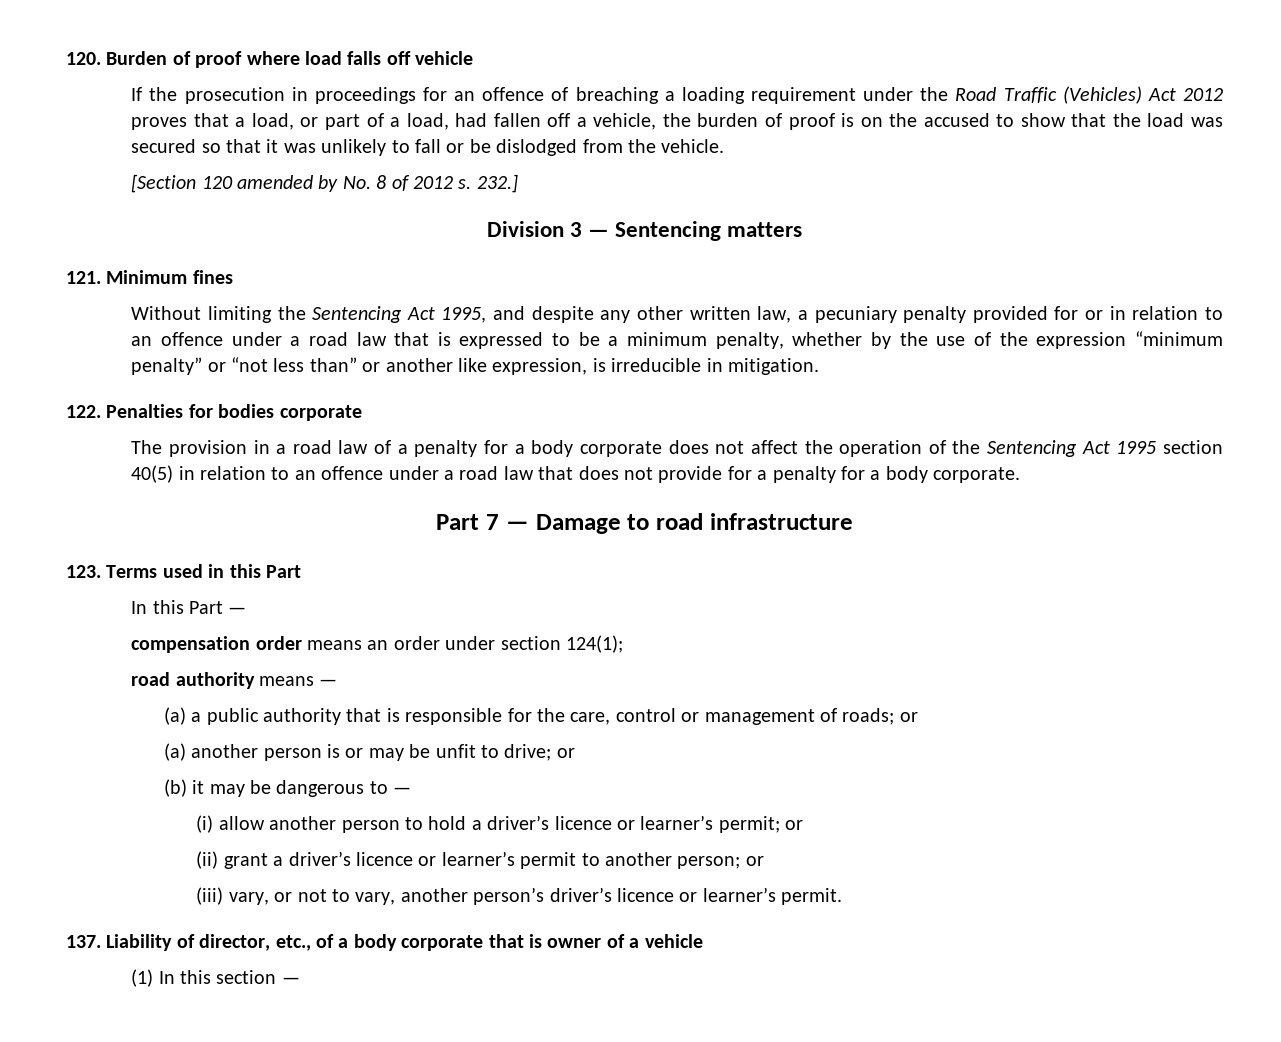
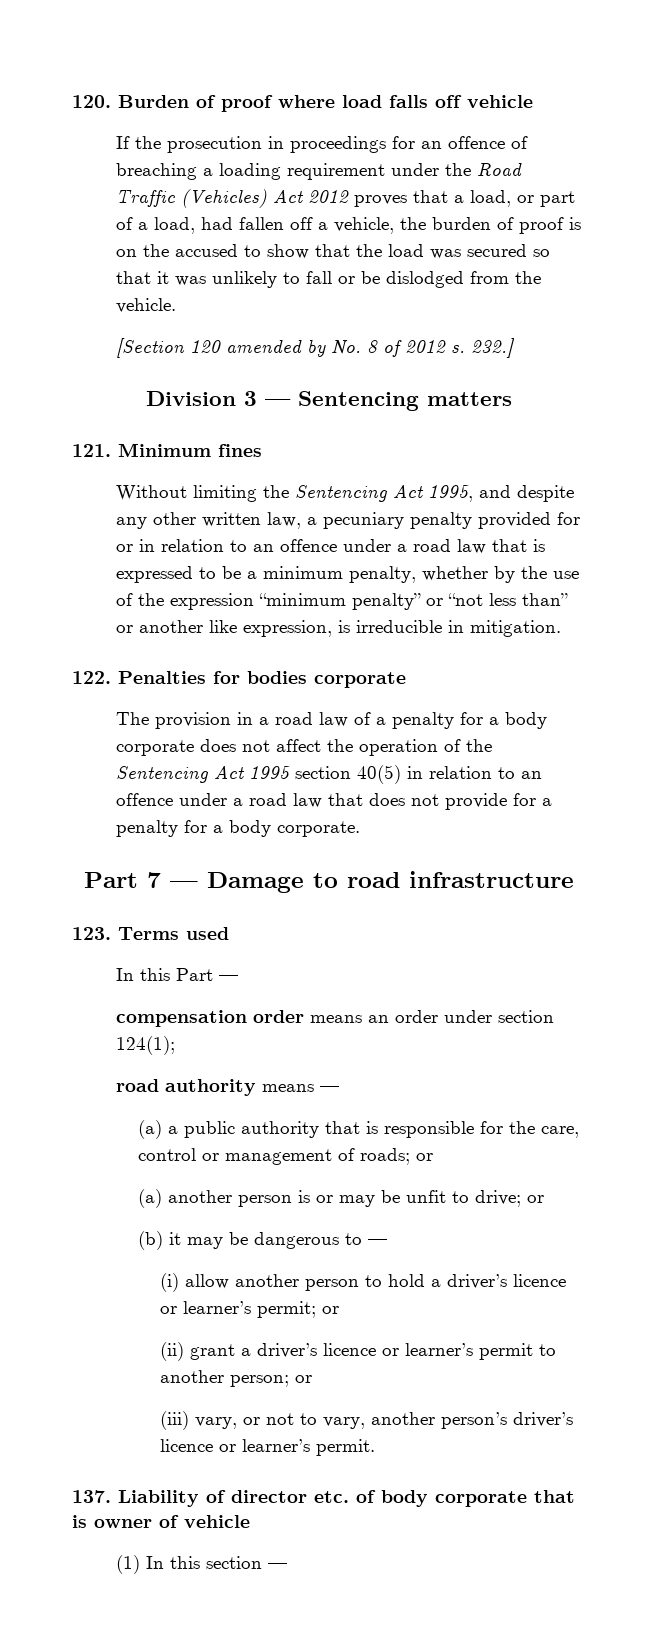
[208,564,301,578] in this Part -> (229, 933) none
[199,934,349,951] director, etc., of a -> [231,1490,376,1503] director etc. of
[629,938,640,948] a -> (179, 1521) none

